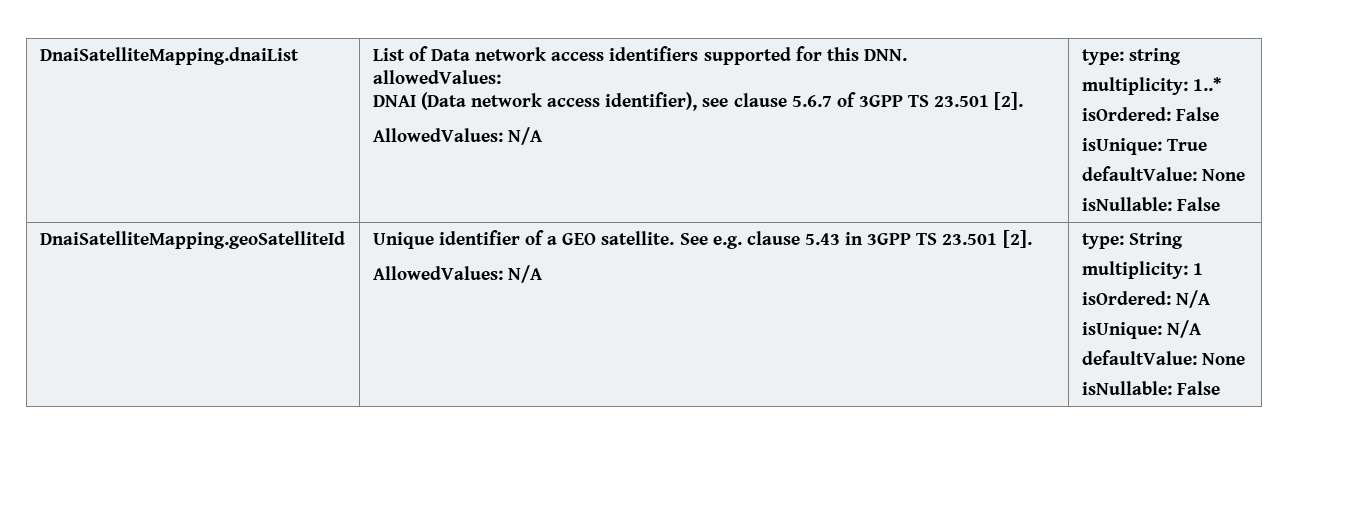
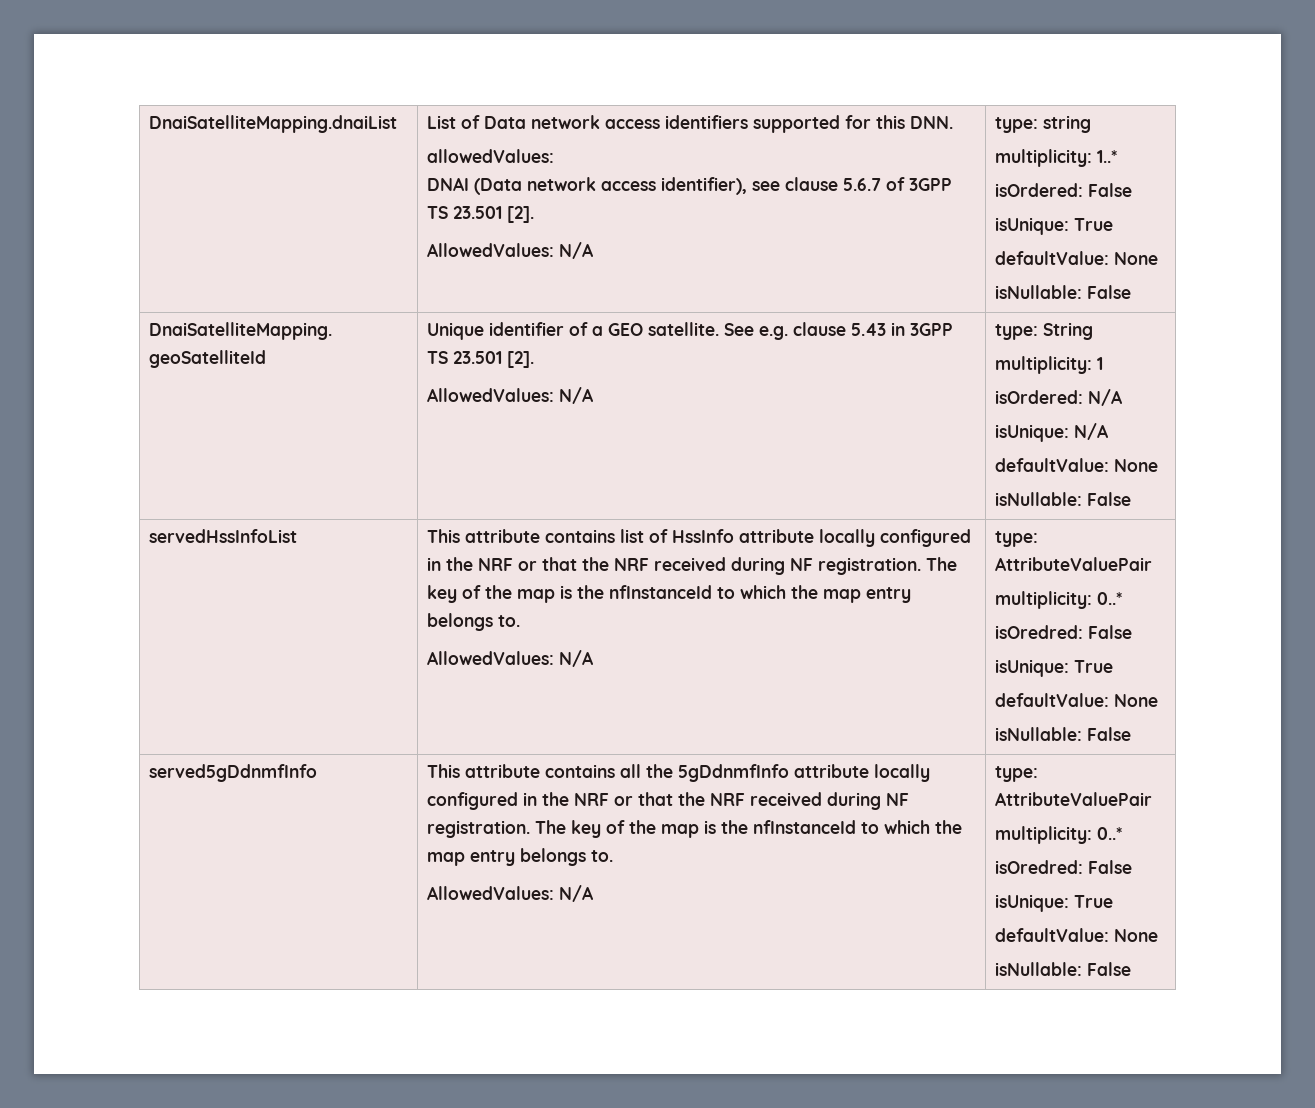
(1220, 388) none -> [149,529,298,543] [427,529,972,547] [427,557,958,575] [427,585,912,603] [427,613,521,631] [427,650,594,667] [995,531,1039,547] [995,557,1153,571] [995,591,1123,609] [995,625,1133,639] [995,659,1114,677] [995,693,1159,707] [995,727,1132,741] [149,764,318,782] [427,764,931,782] [427,792,910,810] [427,820,963,838] [427,848,614,866] [427,885,594,902] [995,766,1039,782] [995,792,1153,806] [995,826,1123,844] [995,860,1133,874] [995,894,1114,912] [995,928,1159,942] [995,962,1132,976] // servedHssInfoList | This attribute contains list of HssInfo attribute locally configured in the NRF or that the NRF received during NF registration. The key of the map is the nfInstanceId to which the map entry belongs to. // AllowedValues: N/A | type: AttributeValuePair // multiplicity: 0..* // isOredred: False // isUnique: True // defaultValue: None // isNullable: False // served5gDdnmfInfo | This attribute contains all the 5gDdnmfInfo attribute locally configured in the NRF or that the NRF received during NF registration. The key of the map is the nfInstanceId to which the map entry belongs to. // AllowedValues: N/A | type: AttributeValuePair // multiplicity: 0..* // isOredred: False // isUnique: True // defaultValue: None // isNullable: False

